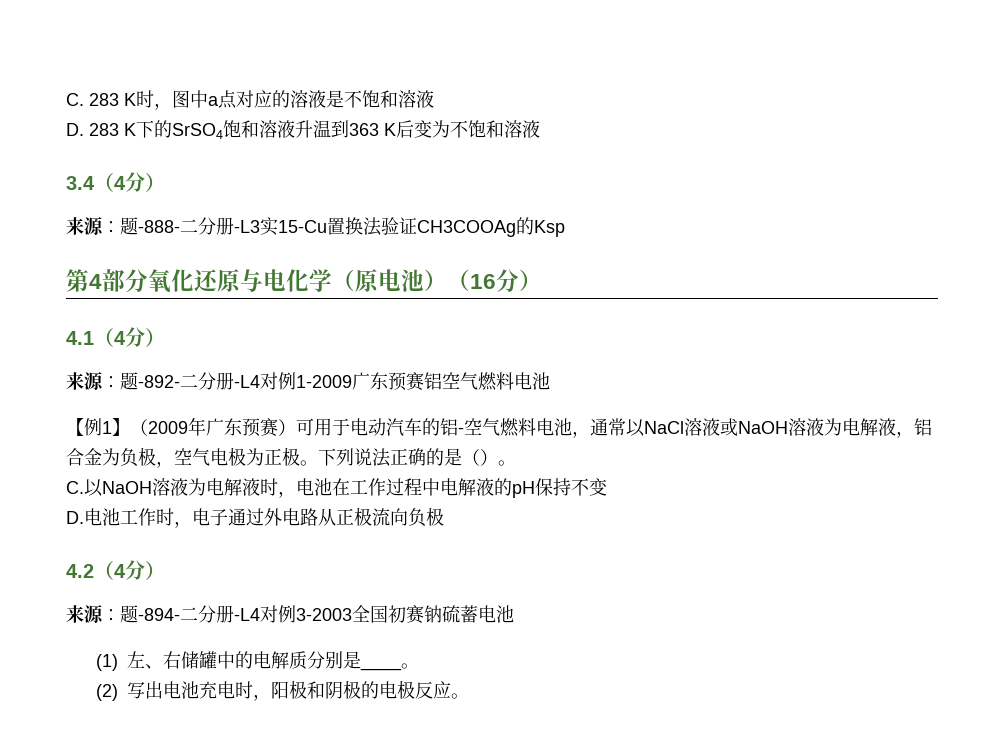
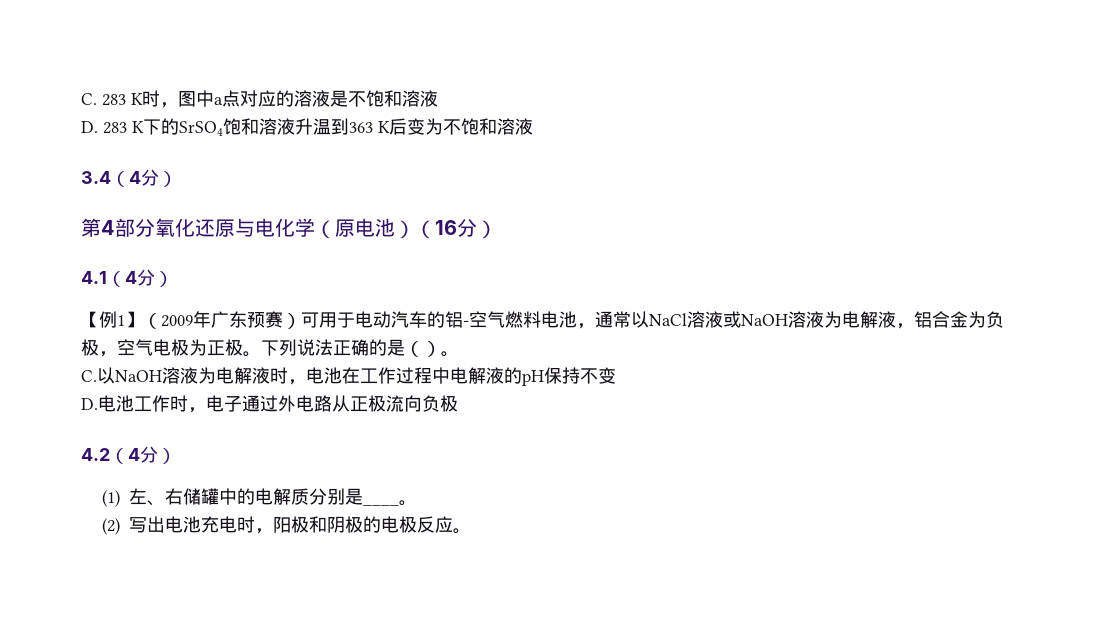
[66,217,565,237] // 来源：题-888-二分册-L3实15-Cu置换法验证CH3COOAg的Ksp -> (177, 179) none
[66,372,550,391] // 来源：题-892-二分册-L4对例1-2009广东预赛铝空气燃料电池 -> (173, 279) none
[66,605,514,624] // 来源：题-894-二分册-L4对例3-2003全国初赛钠硫蓄电池 -> (176, 456) none

